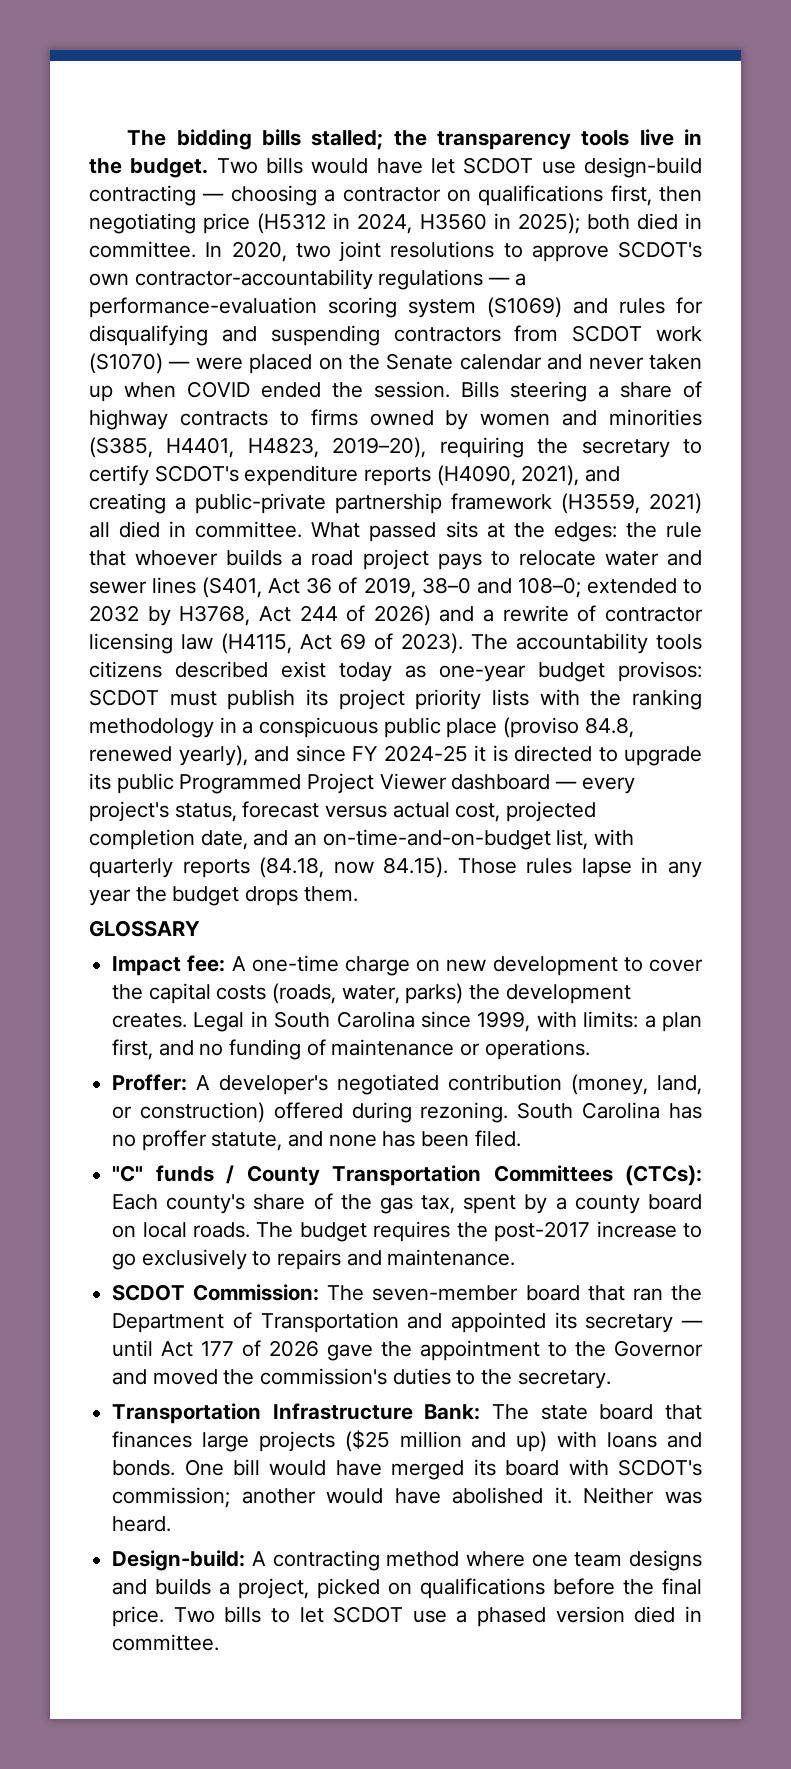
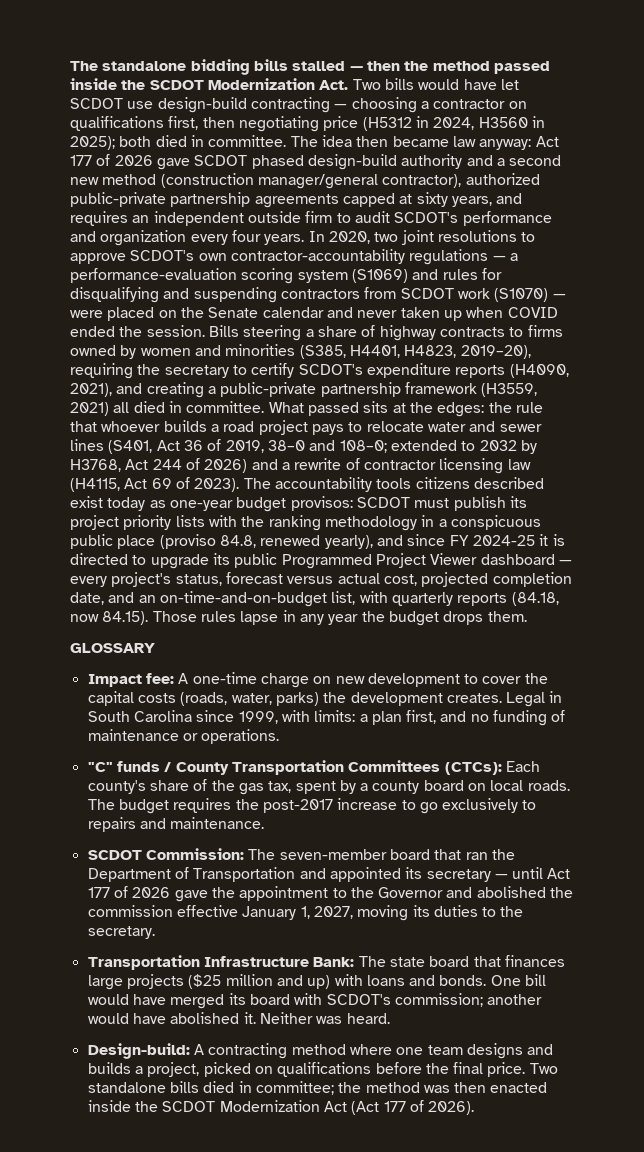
[127,130,167,146] The -> [70,61,187,71] The standalone
[311,129,702,150] [89,158,209,178] stalled; the transparency tools live in the budget. -> [292,61,550,74] [70,78,349,90] stalled — then the method passed inside the SCDOT Modernization Act.
(196, 249) none -> [290,135,559,150] [70,154,562,170] [70,173,540,189] [70,192,523,208] [70,211,552,226] [70,230,305,246] The idea then became law anyway: Act 177 of 2026 gave SCDOT phased design-build authority and a second new method (construction manager/general contractor), authorized public-private partnership agreements capped at sixty years, and requires an independent outside firm to audit SCDOT's performance and organization every four years.
[112,1074,702,1095] [112,1102,702,1123] [112,1130,521,1151] // Proffer: A developer's negotiated contribution (money, land, or construction) offered during rezoning. South Carolina has no proffer statute, and none has been filed. -> (280, 736) none
[152,1368,388,1385] moved the commission's -> [476,886,574,898] [87,905,430,921] abolished the commission effective January 1, 2027, moving its
[224,1606,702,1627] [112,1634,220,1651] bills to let SCDOT use a phased version died in committee. -> [87,1081,548,1095] [87,1100,475,1115] standalone bills died in committee; the method was then enacted inside the SCDOT Modernization Act (Act 177 of 2026).

